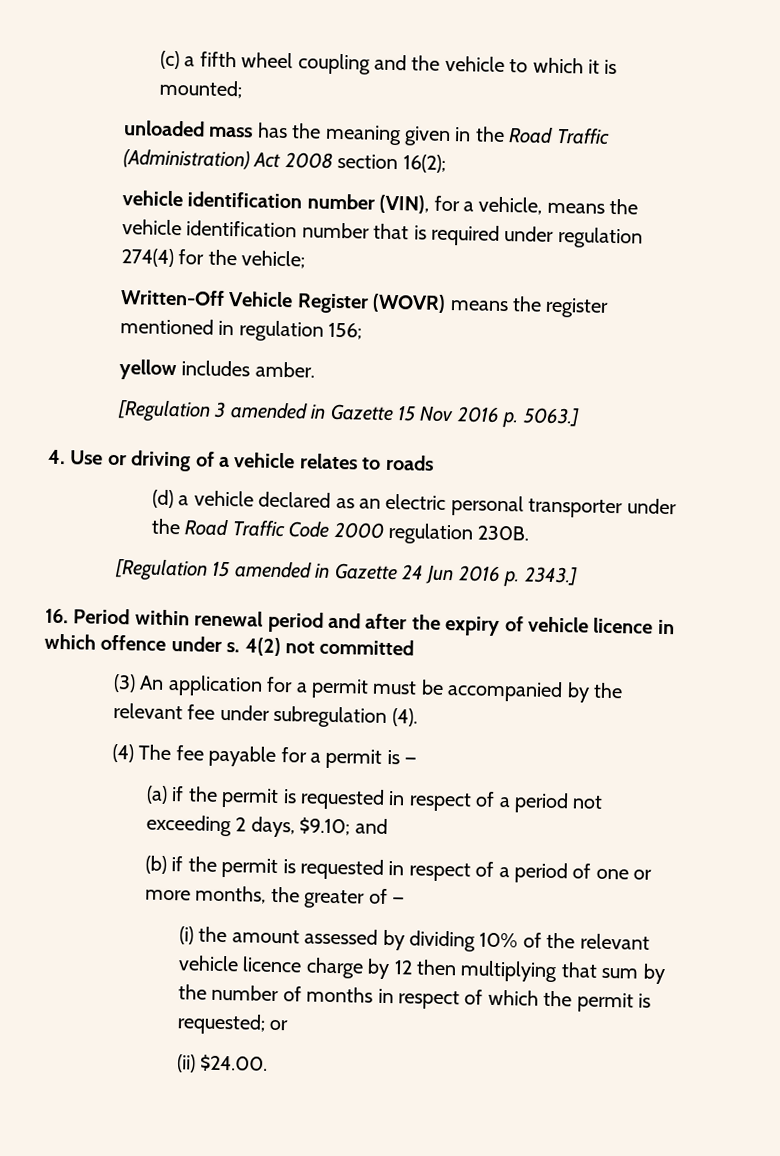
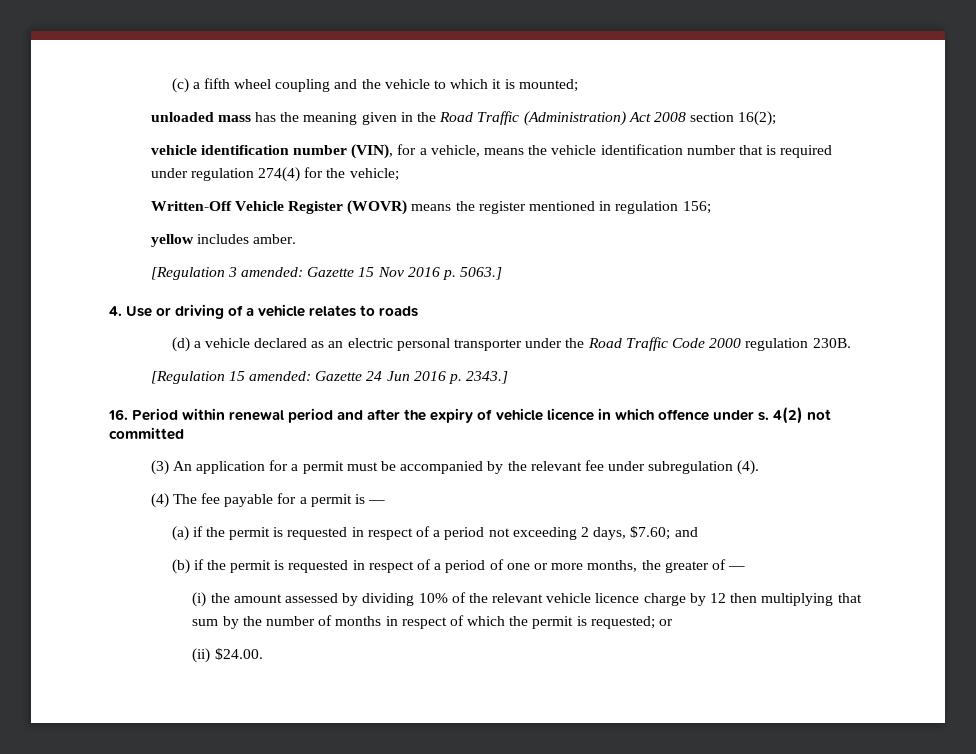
[229,402,327,420] amended in -> [241,267,304,277] amended:
[233,561,331,579] amended in -> [249,371,312,381] amended:
[299,817,351,836] $9.10; -> [630,526,671,540] $7.60;

